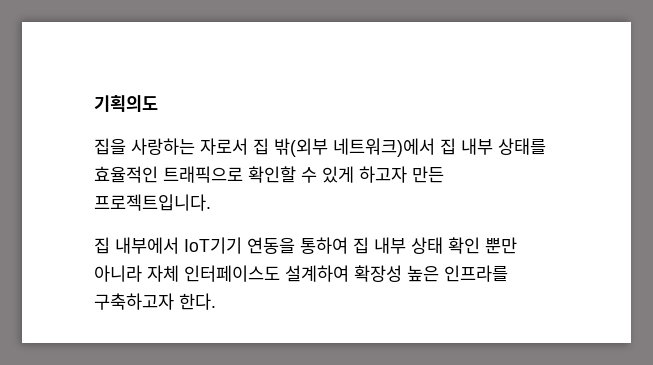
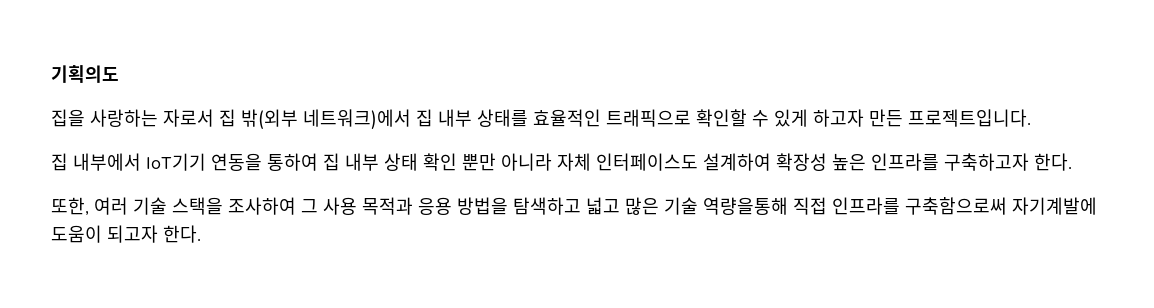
(216, 301) none -> [51,197,1097,216] [51,225,201,243] // 또한, 여러 기술 스택을 조사하여 그 사용 목적과 응용 방법을 탐색하고 넓고 많은 기술 역량을통해 직접 인프라를 구축함으로써 자기계발에 도움이 되고자 한다.

